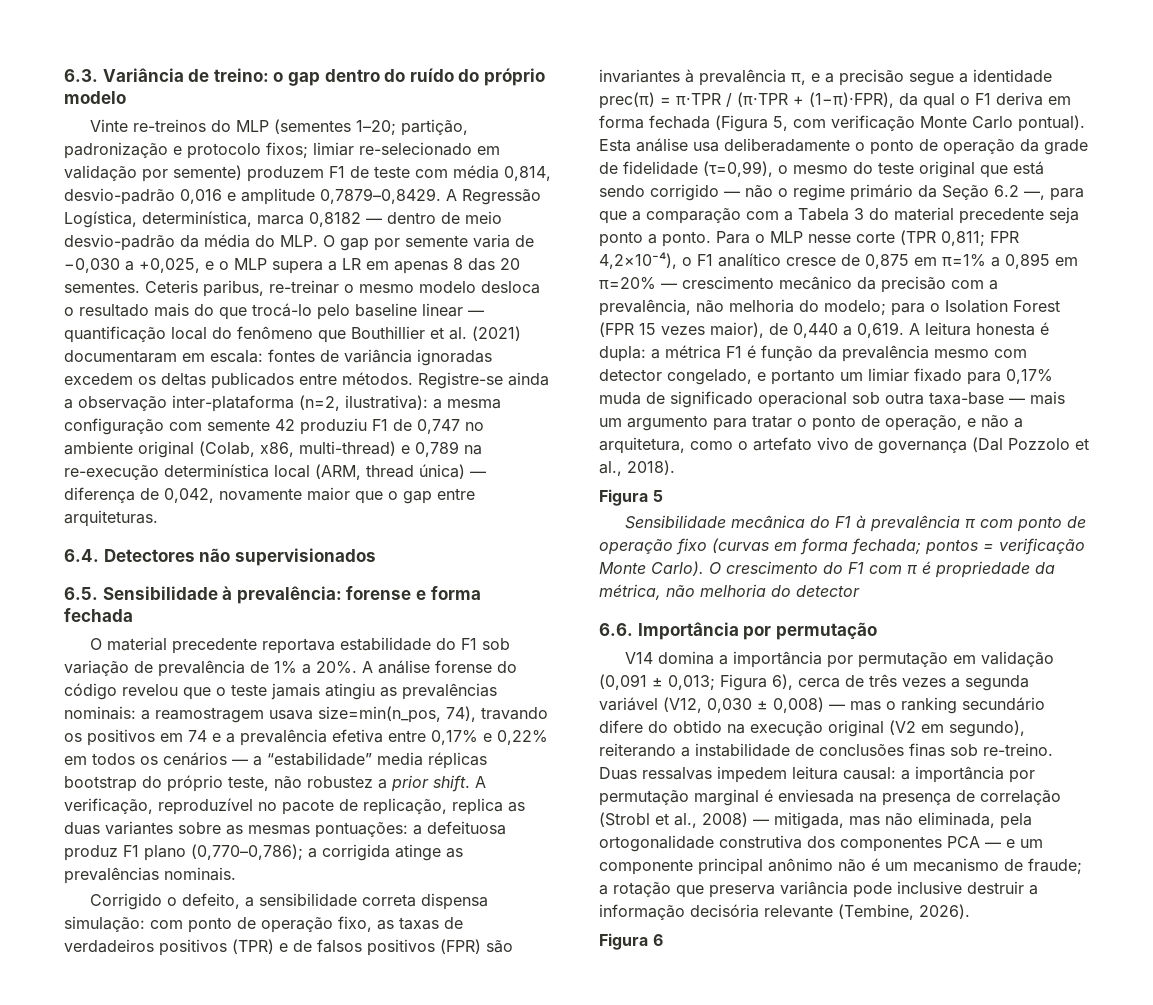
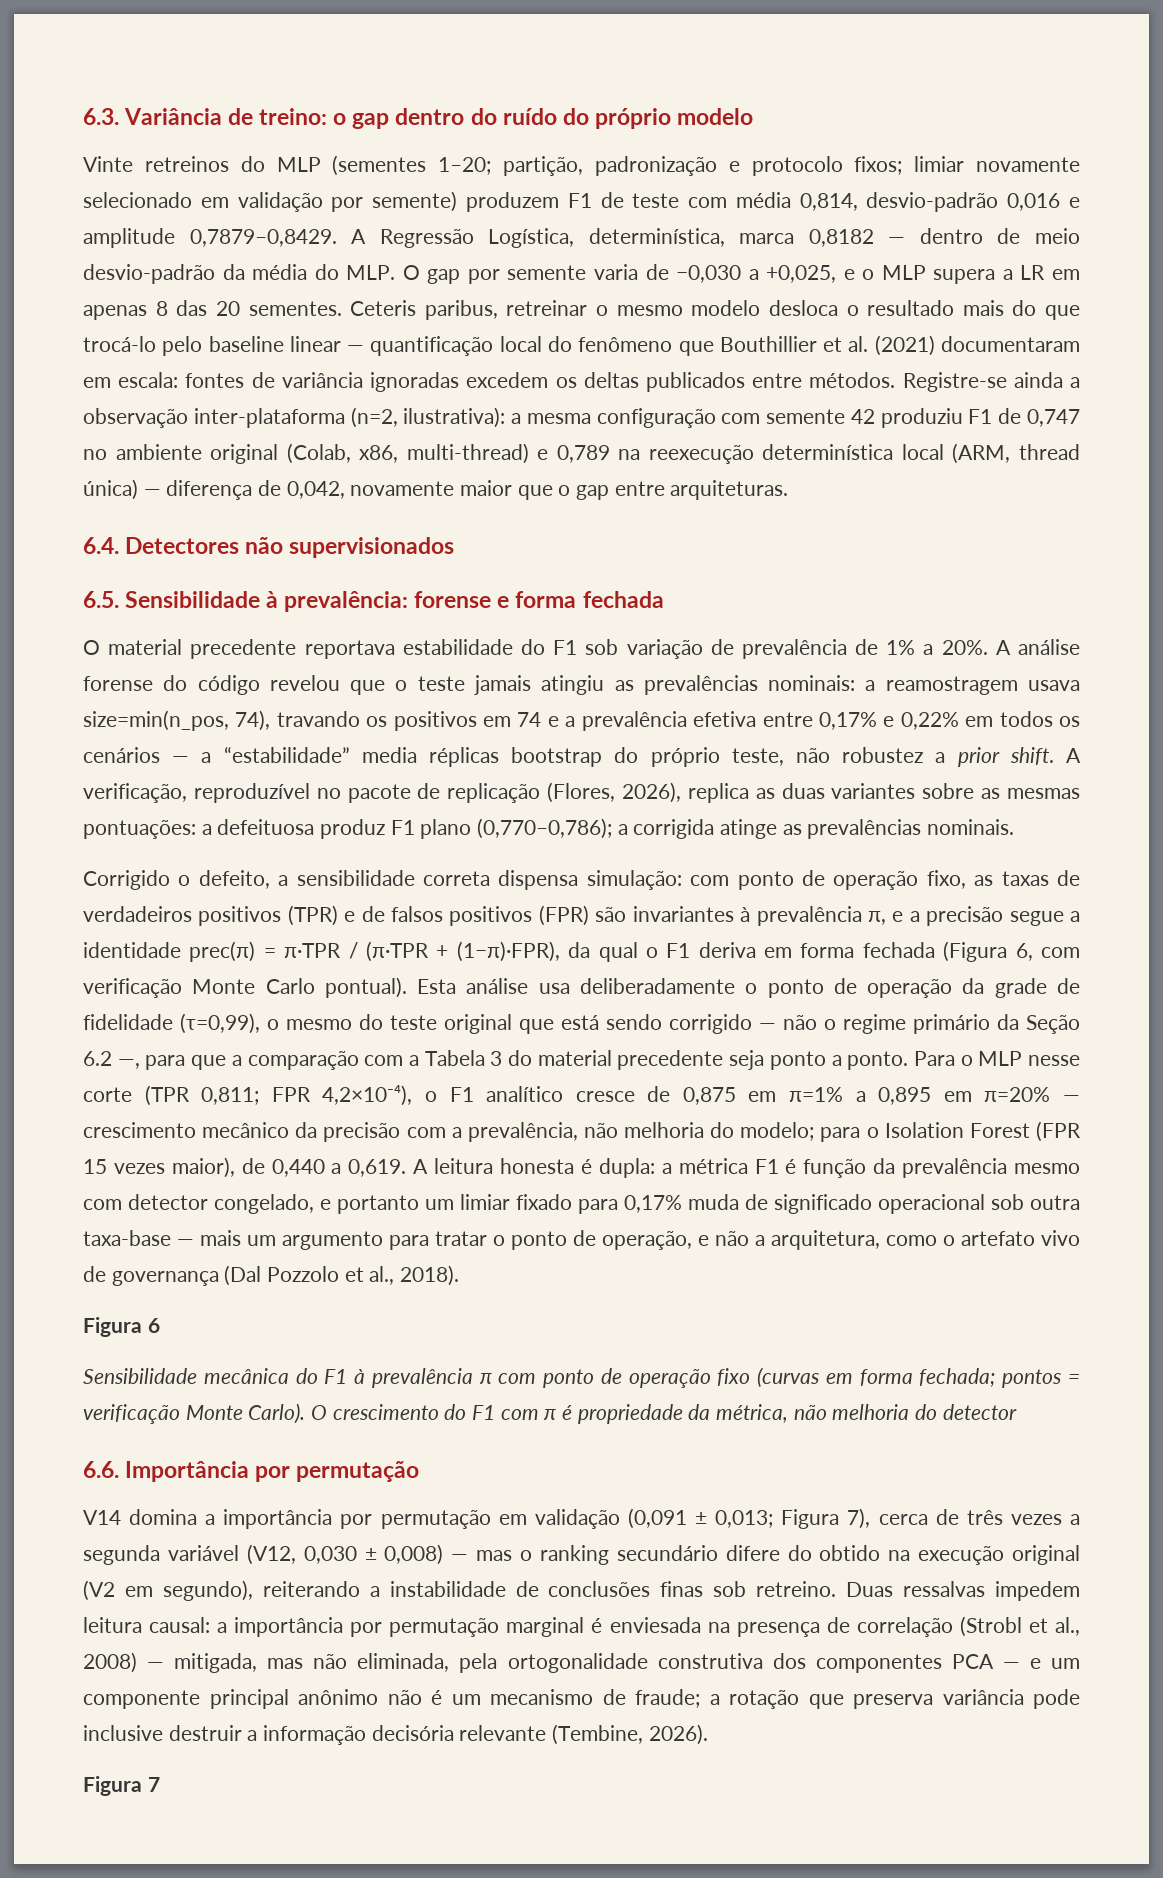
[132,119,206,132] re-treinos -> [144,156,229,172] retreinos
[359,142,472,156] re-selecionado -> [976,157,1080,172] [83,192,192,208] novamente selecionado
[269,280,339,294] re-treinar -> [506,300,588,316] retreinar
[64,465,159,480] re-execução -> [648,445,754,464] reexecução
[363,798,447,815] replicação, -> [447,782,681,803] replicação (Flores, 2026),
[773,116,788,131] 5, -> [1015,943,1033,961] 6,
[653,490,663,502] 5 -> [147,1318,160,1333] 6
[772,674,793,690] 6), -> [847,1508,871,1529] 7),
[983,743,1053,756] re-treino. -> [756,1581,837,1597] retreino.
[653,934,663,946] 6 -> [147,1777,160,1792] 7

